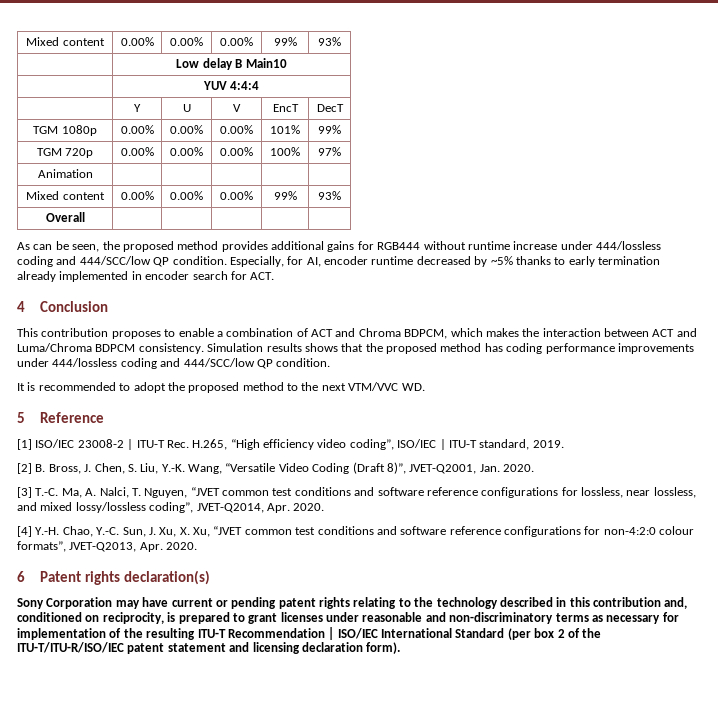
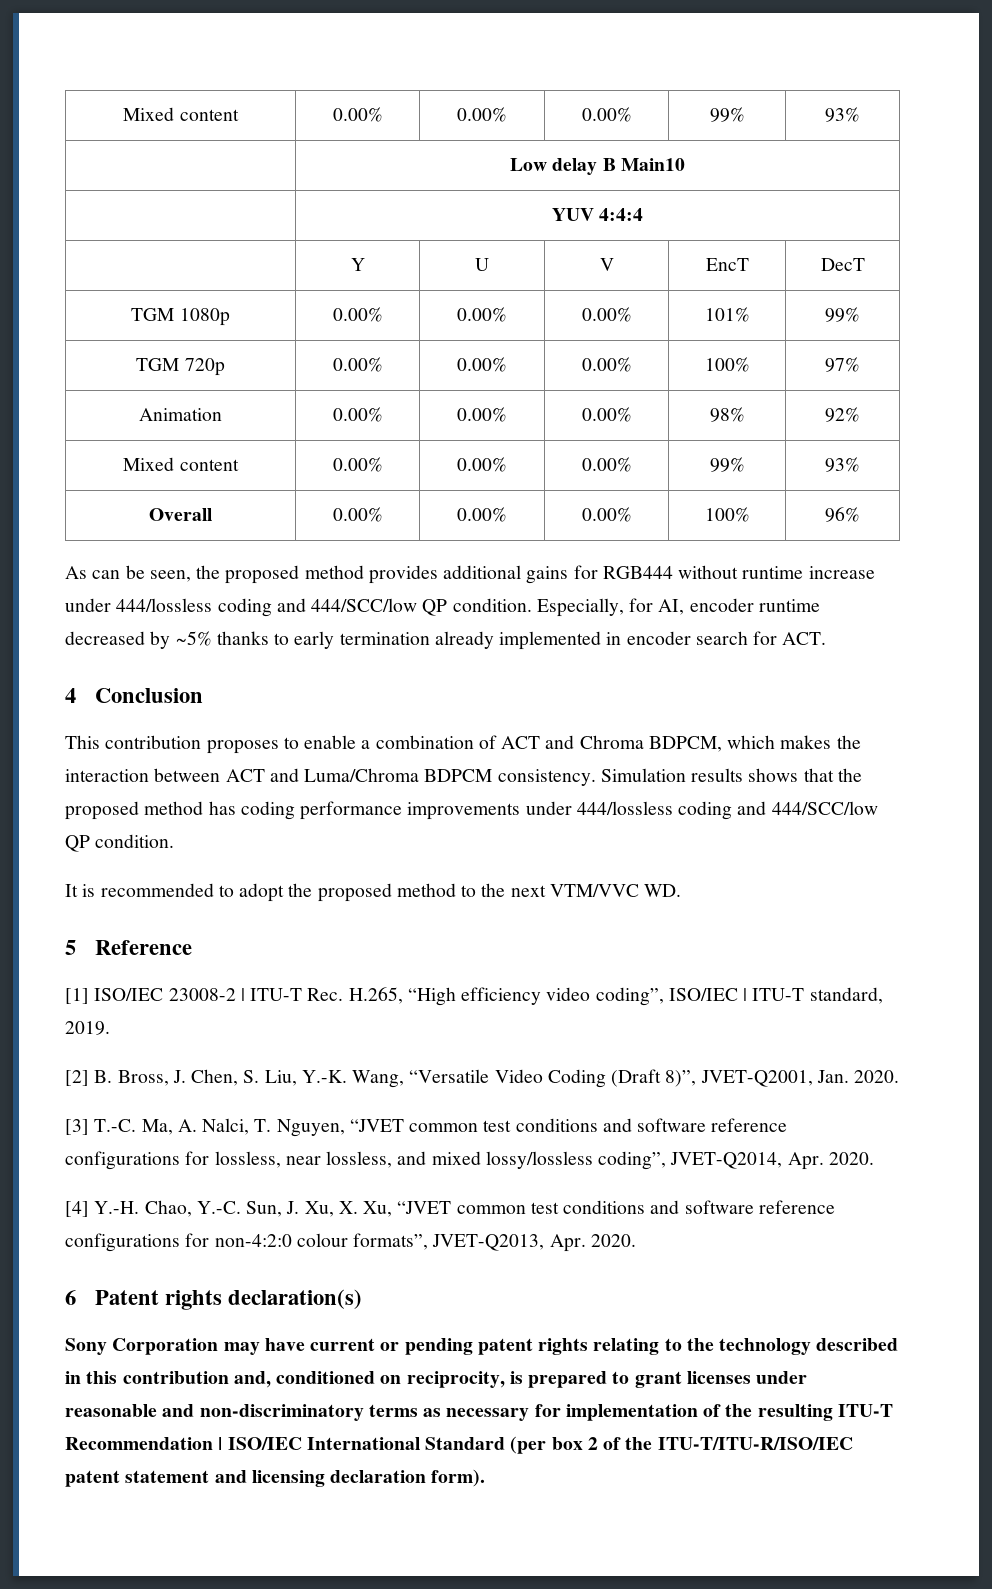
(93, 173) | | | | -> [332,407,383,422] [457,407,507,422] [581,407,632,422] [709,407,745,422] [825,407,860,422] 0.00% | 0.00% | 0.00% | 98% | 92%
(85, 217) | | | | -> [332,507,383,522] [457,507,507,522] [581,507,632,522] [704,507,750,522] [825,507,860,522] 0.00% | 0.00% | 0.00% | 100% | 96%

